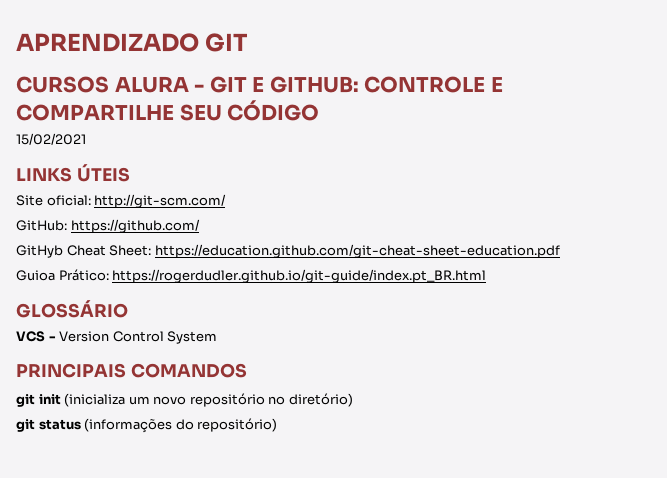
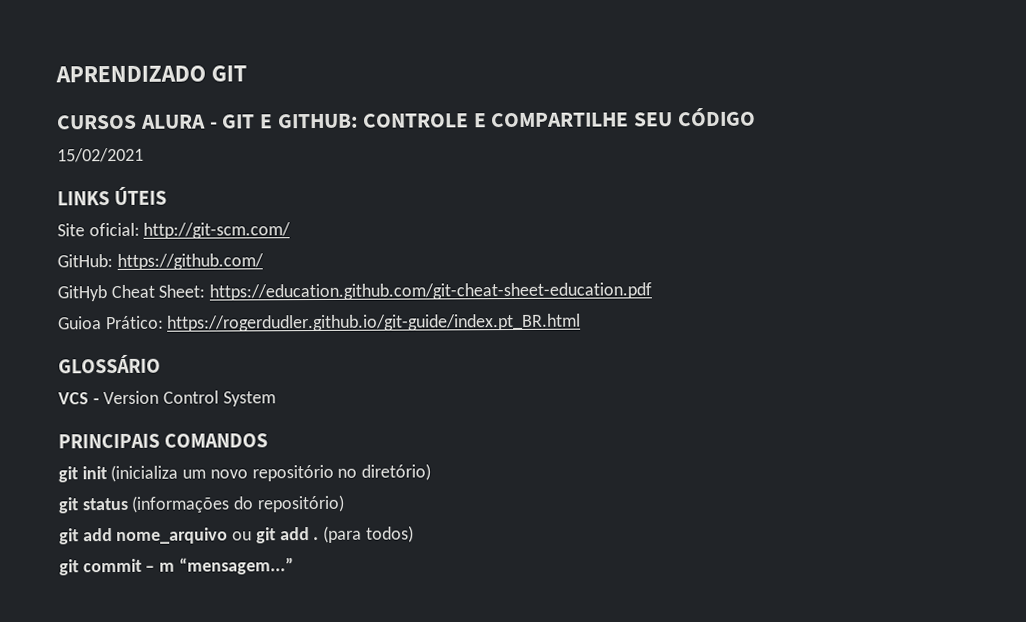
(278, 425) none -> [59,525,414,545] [59,557,294,576] // git add nome_arquivo ou git add . (para todos) // git commit – m “mensagem...”

